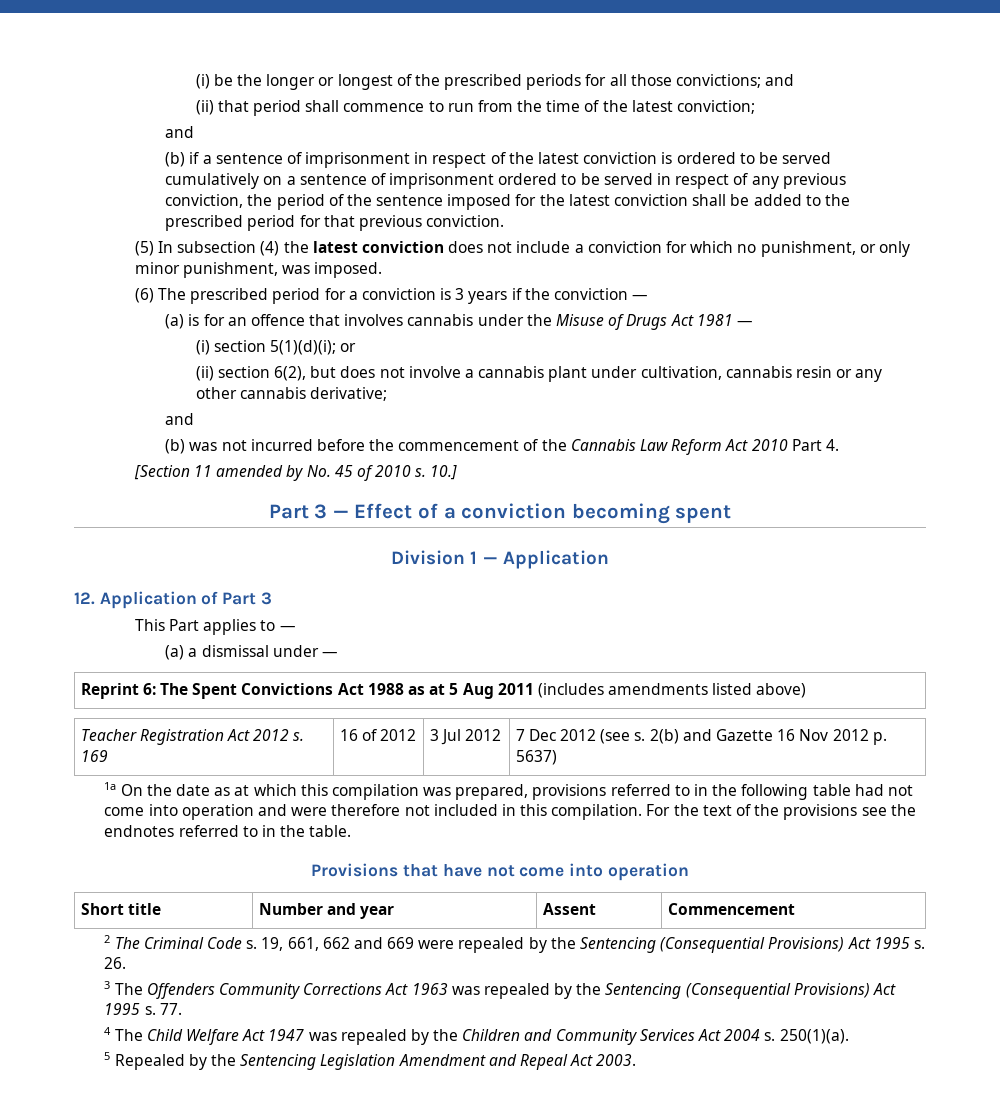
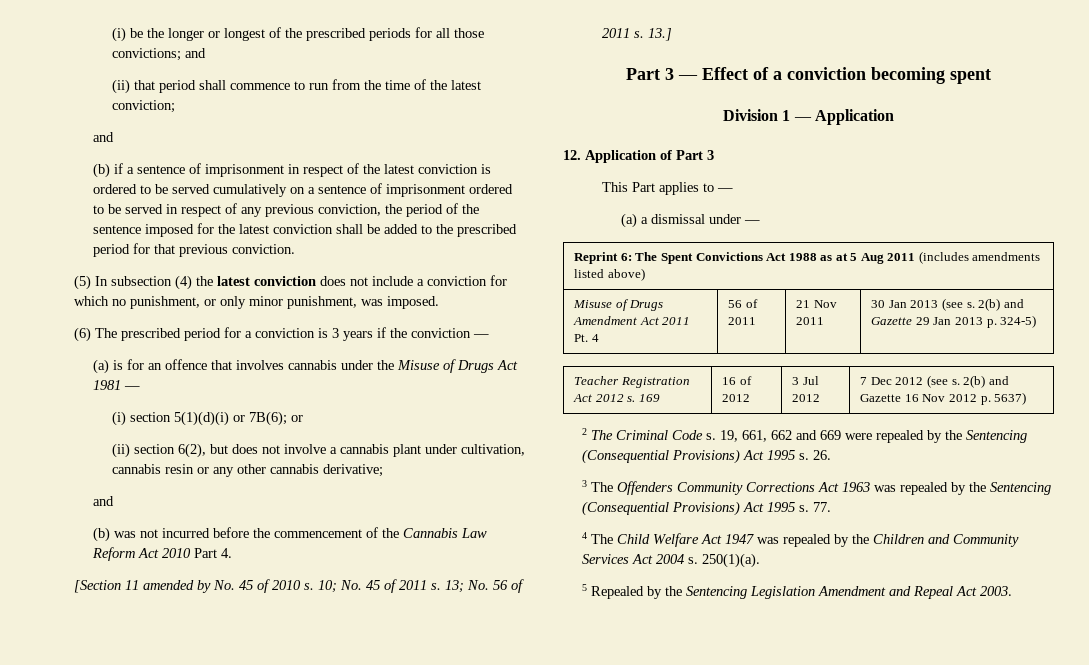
[269,340,336,355] 5(1)(d)(i); -> [174,411,288,426] 5(1)(d)(i) or 7B(6);
[430,465,458,480] 10.] -> [317,579,524,593] [601,28,672,41] 10; No. 45 of 2011 s. 13; No. 56 of 2011 s. 13.]
(807, 690) none -> [573,299,664,311] [573,316,691,325] [574,334,599,342] [728,299,758,308] [728,317,757,325] [796,300,837,308] [796,317,825,325] [871,298,1024,311] [871,315,1037,328] // Misuse of Drugs Amendment Act 2011 Pt. 4 | 56 of 2011 | 21 Nov 2011 | 30 Jan 2013 (see s. 2(b) and Gazette 29 Jan 2013 p. 324-5)
[104,782,913,800] [104,804,916,820] [104,825,352,837] [311,863,689,881] [80,903,161,915] [258,903,395,919] [542,903,596,915] [667,903,795,915] // 1a On the date as at which this compilation was prepared, provisions referred to in the following table had not come into operation and were therefore not included in this compilation. For the text of the provisions see the endnotes referred to in the table. // Provisions that have not come into operation // Short title | Number and year | Assent | Commencement -> (1027, 398) none

